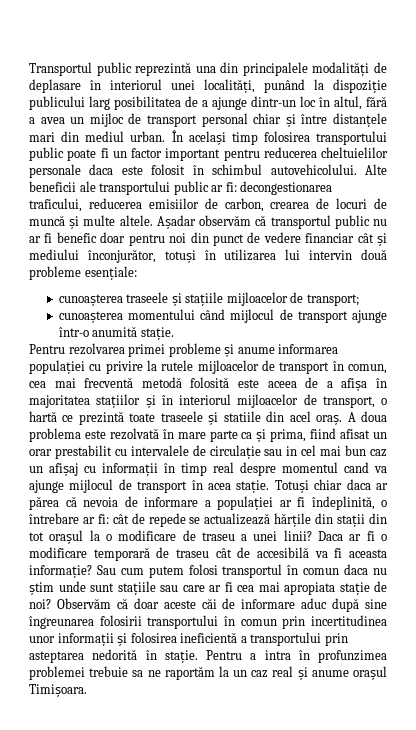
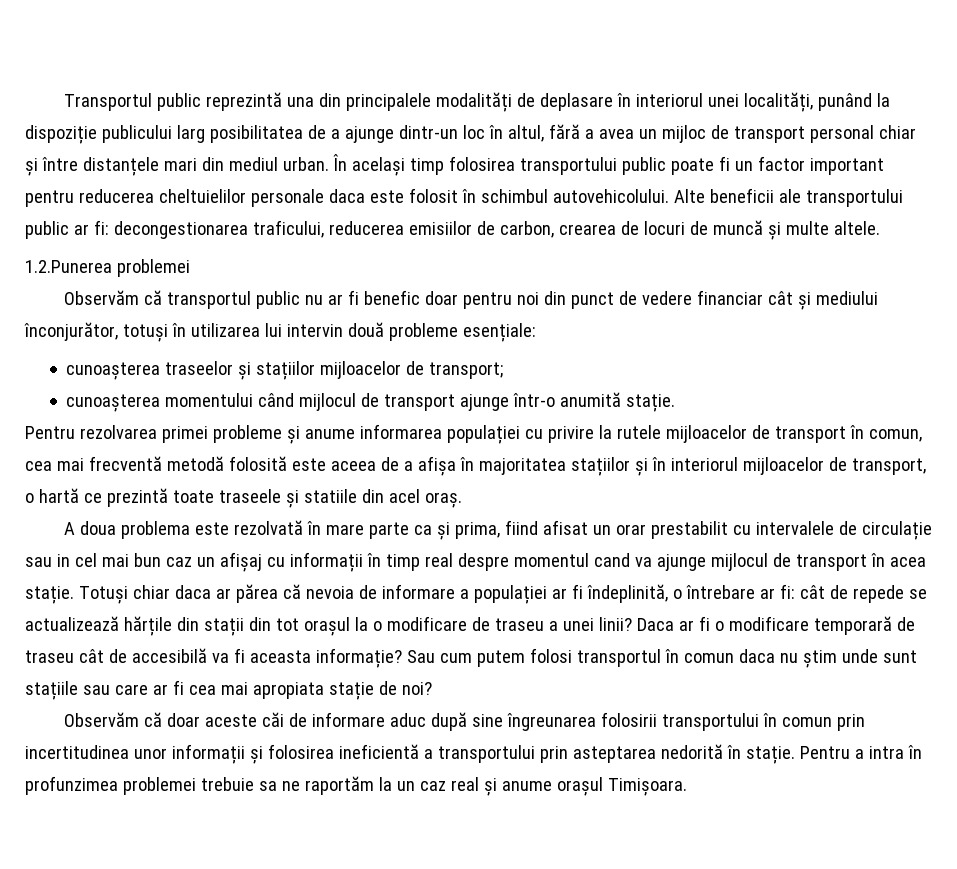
[156,215,252,229] Așadar observăm -> [25,259,190,277] [63,290,139,305] // 1.2.Punerea problemei // Observăm
[126,292,224,306] traseele și stațiile -> [165,361,316,380] traseelor și stațiilor
(343, 420) none -> (462, 500) //
(51, 604) none -> (432, 688) //

